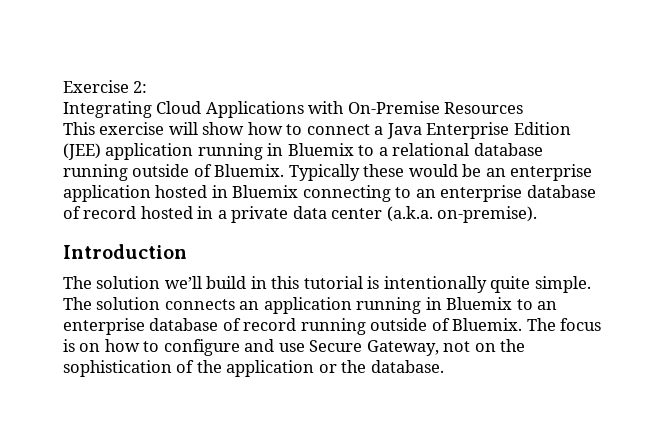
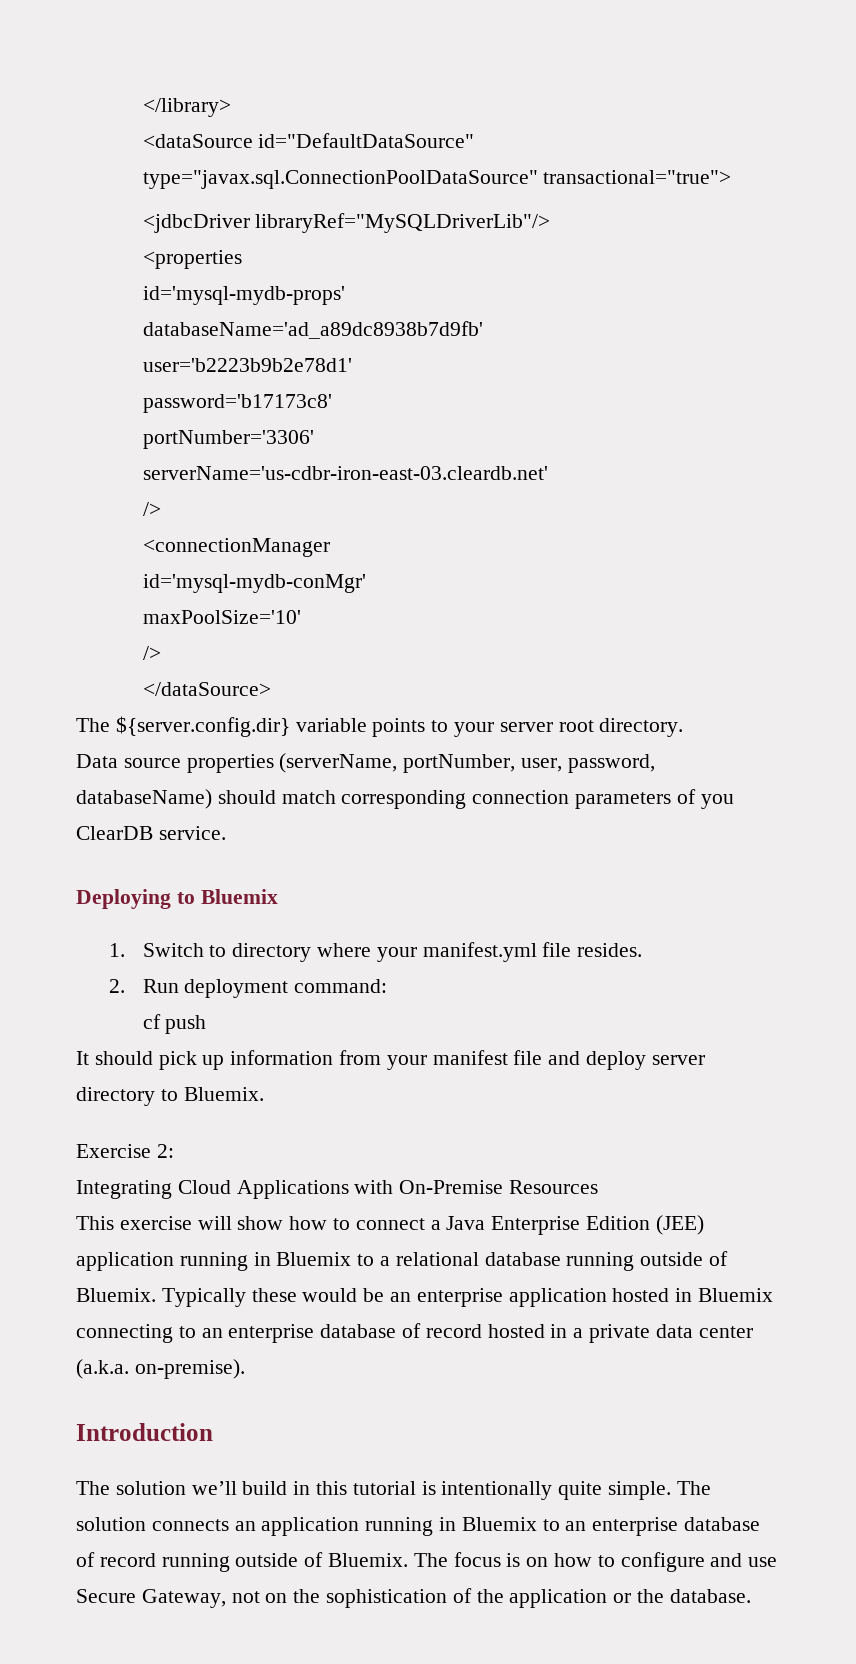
(63, 86) none -> [142,98,231,117] [142,133,475,148] [142,170,732,189] [142,213,551,233] [142,250,242,269] [142,286,345,305] [142,321,483,339] [142,358,352,372] [142,394,332,413] [142,430,314,449] [142,466,548,480] [142,502,161,516] [142,538,330,557] [142,574,366,593] [142,610,301,624] [142,646,161,660] [142,682,271,696] [76,716,684,737] [76,753,655,773] [76,789,734,809] [76,826,226,840] [76,889,278,909] [109,942,643,962] [109,979,388,998] [142,1014,207,1034] [76,1050,705,1070] [76,1087,264,1106] </library> // <dataSource id="DefaultDataSource" type="javax.sql.ConnectionPoolDataSource" transactional="true"> // <jdbcDriver libraryRef="MySQLDriverLib"/> // <properties // id='mysql-mydb-props' // databaseName='ad_a89dc8938b7d9fb' // user='b2223b9b2e78d1' // password='b17173c8' // portNumber='3306' // serverName='us-cdbr-iron-east-03.cleardb.net' // /> // <connectionManager // id='mysql-mydb-conMgr' // maxPoolSize='10' // /> // </dataSource> // The ${server.config.dir} variable points to your server root directory. // Data source properties (serverName, portNumber, user, password, databaseName) should match corresponding connection parameters of you ClearDB service. // Deploying to Bluemix // 1. Switch to directory where your manifest.yml file resides. // 2. Run deployment command: // cf push // It should pick up information from your manifest file and deploy server directory to Bluemix. //

